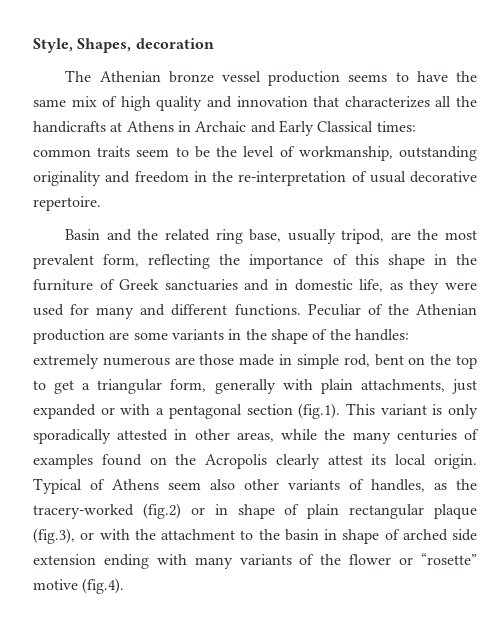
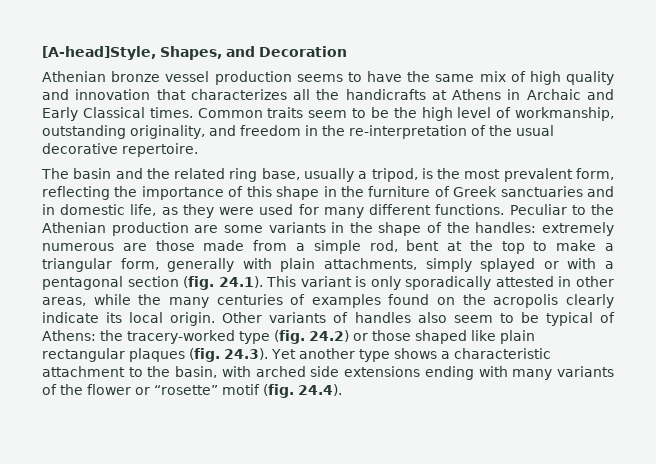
[33,38,214,53] [65,70,92,82] Style, Shapes, decoration // The -> [42,46,347,60] [A-head]Style, Shapes, and Decoration //
[376,121,416,132] [33,149,91,157] times: common -> [149,107,263,118] times. Common
(238, 151) none -> [421,107,453,121] high
[33,171,101,186] originality -> [130,125,205,139] originality,
(367, 176) none -> [489,125,512,136] the
[65,229,101,240] Basin -> [41,168,112,179] The basin
[341,229,411,244] tripod, are -> [358,168,433,182] a tripod, is
[140,304,166,316] and -> (364, 212) none
[367,304,383,315] of -> [571,205,586,215] to
[279,354,293,365] in -> [253,240,305,251] from a
[408,357,426,365] on -> [447,241,463,251] at
[54,380,75,394] get -> [556,240,597,251] make
[451,379,477,394] [33,404,96,419] just expanded -> [425,258,536,272] simply splayed
[298,403,341,419] (fig.1). -> [183,276,263,290] (fig. 24.1).
[205,454,477,469] [33,478,477,494] [33,503,477,519] [33,528,400,544] Acropolis clearly attest its local origin. Typical of Athens seem also other variants of handles, as the tracery-worked (fig.2) or in shape of plain rectangular plaque (fig.3), or with the attachment to the basin in shape of -> [493,294,614,308] [42,312,616,326] [42,330,535,344] [42,348,551,362] [42,366,251,378] acropolis clearly indicate its local origin. Other variants of handles also seem to be typical of Athens: the tracery-worked type (fig. 24.2) or those shaped like plain rectangular plaques (fig. 24.3). Yet another type shows a characteristic attachment to the basin, with
[33,554,96,565] extension -> [344,366,421,377] extensions
[33,578,125,594] motive (fig.4). -> [222,384,342,398] motif (fig. 24.4).

